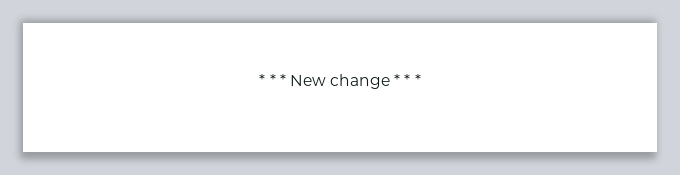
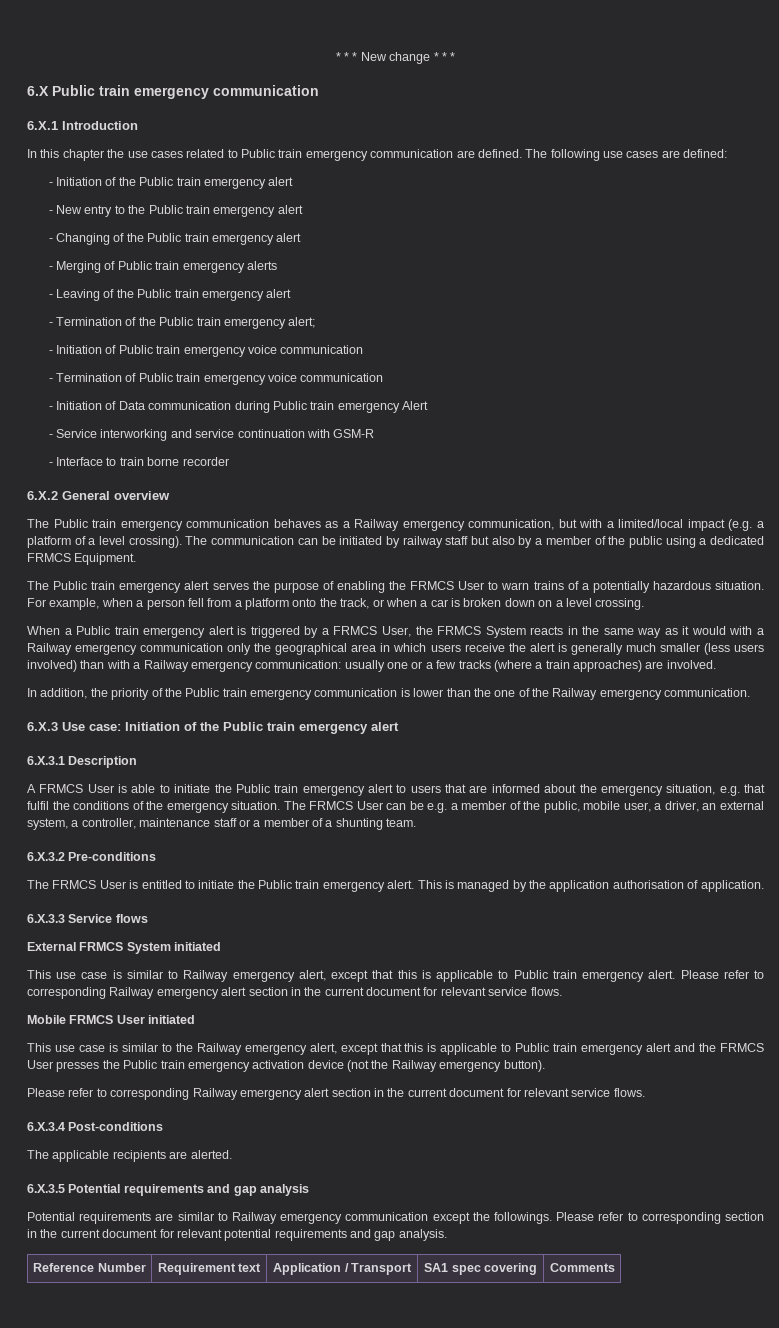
(421, 80) none -> [27,85,319,99] [27,121,138,130] [27,149,728,161] [48,177,294,189] [48,205,303,217] [48,233,302,245] [48,261,277,273] [48,289,292,301] [48,317,316,329] [48,345,364,357] [48,373,384,385] [48,401,429,413] [48,429,375,441] [48,457,229,466] [27,491,170,500] [27,519,764,531] [27,536,764,548] [27,553,137,565] [27,581,765,593] [27,598,645,610] [27,626,764,638] [27,643,764,655] [27,660,716,672] [27,688,751,700] [27,722,399,734] [27,756,138,768] [27,784,766,796] [27,801,764,813] [27,818,417,830] [27,852,157,861] [27,880,764,892] [27,914,148,923] [27,942,222,954] [27,970,764,982] [27,987,562,999] [27,1015,196,1024] [27,1043,765,1055] [27,1060,545,1072] [27,1088,645,1100] [27,1122,164,1131] [27,1150,232,1162] [27,1184,309,1196] [27,1212,765,1224] [27,1229,447,1241] [33,1263,146,1272] [157,1263,262,1275] [273,1263,412,1275] [424,1263,537,1275] [549,1263,615,1272] // 6.X Public train emergency communication // 6.X.1 Introduction // In this chapter the use cases related to Public train emergency communication are defined. The following use cases are defined: // - Initiation of the Public train emergency alert // - New entry to the Public train emergency alert // - Changing of the Public train emergency alert // - Merging of Public train emergency alerts // - Leaving of the Public train emergency alert // - Termination of the Public train emergency alert; // - Initiation of Public train emergency voice communication // - Termination of Public train emergency voice communication // - Initiation of Data communication during Public train emergency Alert // - Service interworking and service continuation with GSM-R // - Interface to train borne recorder // 6.X.2 General overview // The Public train emergency communication behaves as a Railway emergency communication, but with a limited/local impact (e.g. a platform of a level crossing). The communication can be initiated by railway staff but also by a member of the public using a dedicated FRMCS Equipment. // The Public train emergency alert serves the purpose of enabling the FRMCS User to warn trains of a potentially hazardous situation. For example, when a person fell from a platform onto the track, or when a car is broken down on a level crossing. // When a Public train emergency alert is triggered by a FRMCS User, the FRMCS System reacts in the same way as it would with a Railway emergency communication only the geographical area in which users receive the alert is generally much smaller (less users involved) than with a Railway emergency communication: usually one or a few tracks (where a train approaches) are involved. // In addition, the priority of the Public train emergency communication is lower than the one of the Railway emergency communication. // 6.X.3 Use case: Initiation of the Public train emergency alert // 6.X.3.1 Description // A FRMCS User is able to initiate the Public train emergency alert to users that are informed about the emergency situation, e.g. that fulfil the conditions of the emergency situation. The FRMCS User can be e.g. a member of the public, mobile user, a driver, an external system, a controller, maintenance staff or a member of a shunting team. // 6.X.3.2 Pre-conditions // The FRMCS User is entitled to initiate the Public train emergency alert. This is managed by the application authorisation of application. // 6.X.3.3 Service flows // External FRMCS System initiated // This use case is similar to Railway emergency alert, except that this is applicable to Public train emergency alert. Please refer to corresponding Railway emergency alert section in the current document for relevant service flows. // Mobile FRMCS User initiated // This use case is similar to the Railway emergency alert, except that this is applicable to Public train emergency alert and the FRMCS User presses the Public train emergency activation device (not the Railway emergency button). // Please refer to corresponding Railway emergency alert section in the current document for relevant service flows. // 6.X.3.4 Post-conditions // The applicable recipients are alerted. // 6.X.3.5 Potential requirements and gap analysis // Potential requirements are similar to Railway emergency communication except the followings. Please refer to corresponding section in the current document for relevant potential requirements and gap analysis. // Reference Number | Requirement text | Application / Transport | SA1 spec covering | Comments

